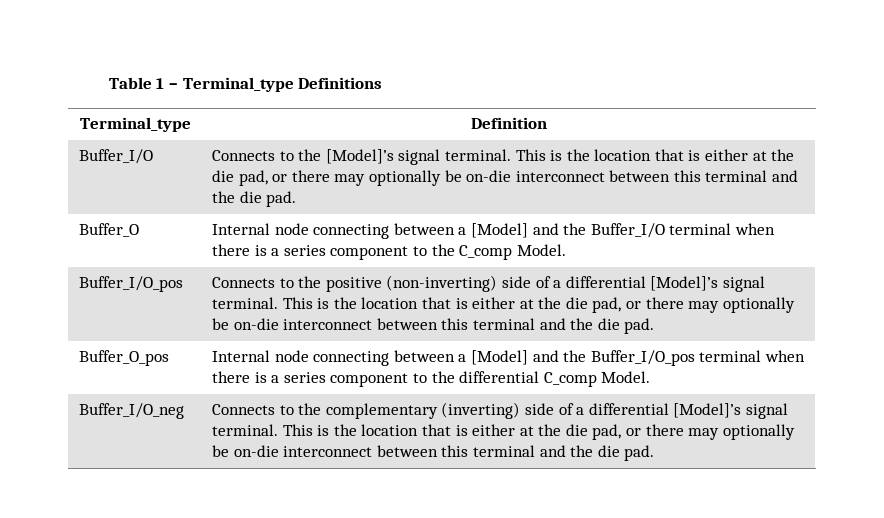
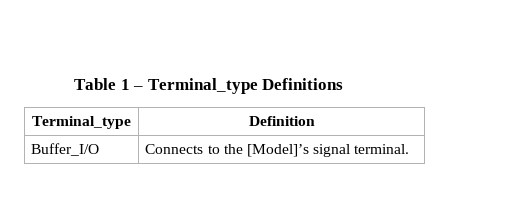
[515,149,795,161] [211,170,799,186] [211,191,297,207] [78,223,139,237] [211,223,775,239] [211,244,566,260] [78,276,183,292] [211,275,765,292] [211,297,795,313] [211,318,655,334] [78,350,169,366] [211,350,805,366] [211,371,651,387] [78,403,184,419] [211,402,788,419] [211,424,795,440] [211,445,655,461] This is the location that is either at the die pad, or there may optionally be on-die interconnect between this terminal and the die pad. // Buffer_O | Internal node connecting between a [Model] and the Buffer_I/O terminal when there is a series component to the C_comp Model. // Buffer_I/O_pos | Connects to the positive (non-inverting) side of a differential [Model]’s signal terminal. This is the location that is either at the die pad, or there may optionally be on-die interconnect between this terminal and the die pad. // Buffer_O_pos | Internal node connecting between a [Model] and the Buffer_I/O_pos terminal when there is a series component to the differential C_comp Model. // Buffer_I/O_neg | Connects to the complementary (inverting) side of a differential [Model]’s signal terminal. This is the location that is either at the die pad, or there may optionally be on-die interconnect between this terminal and the die pad. -> (410, 149) none

